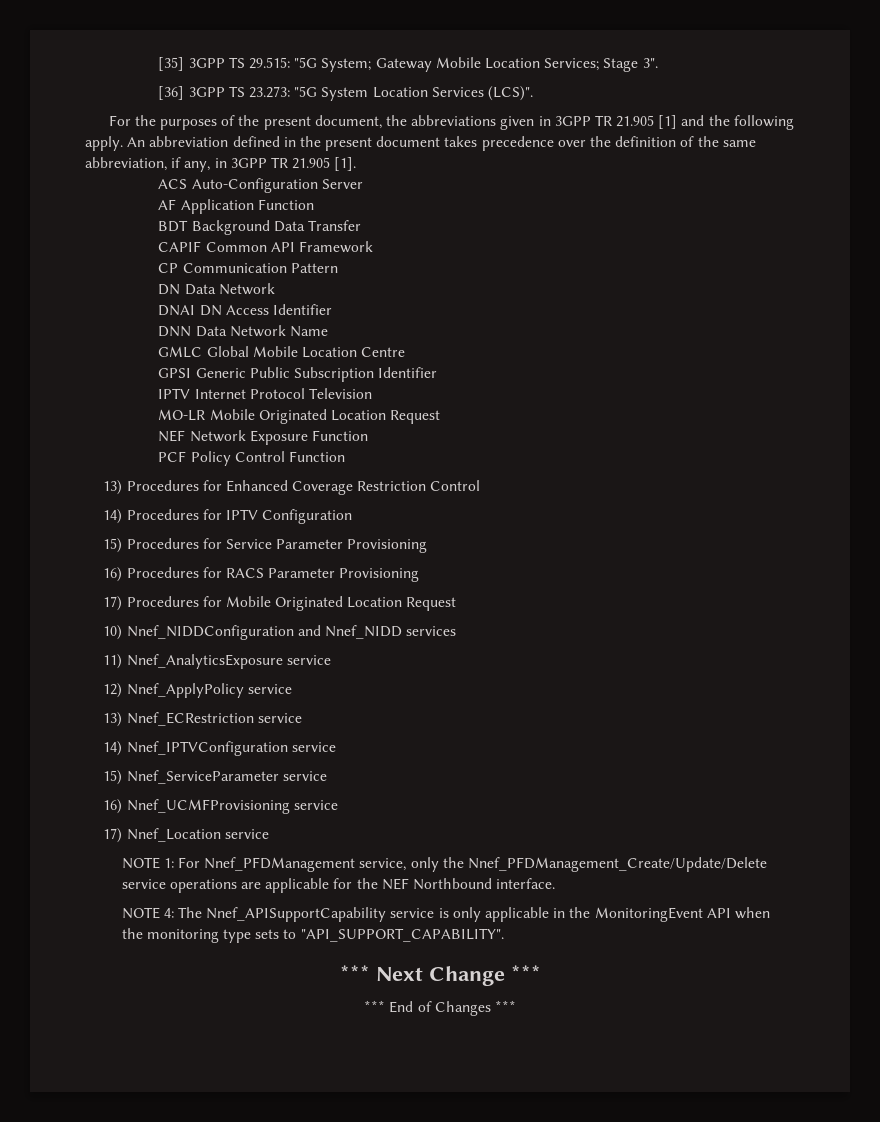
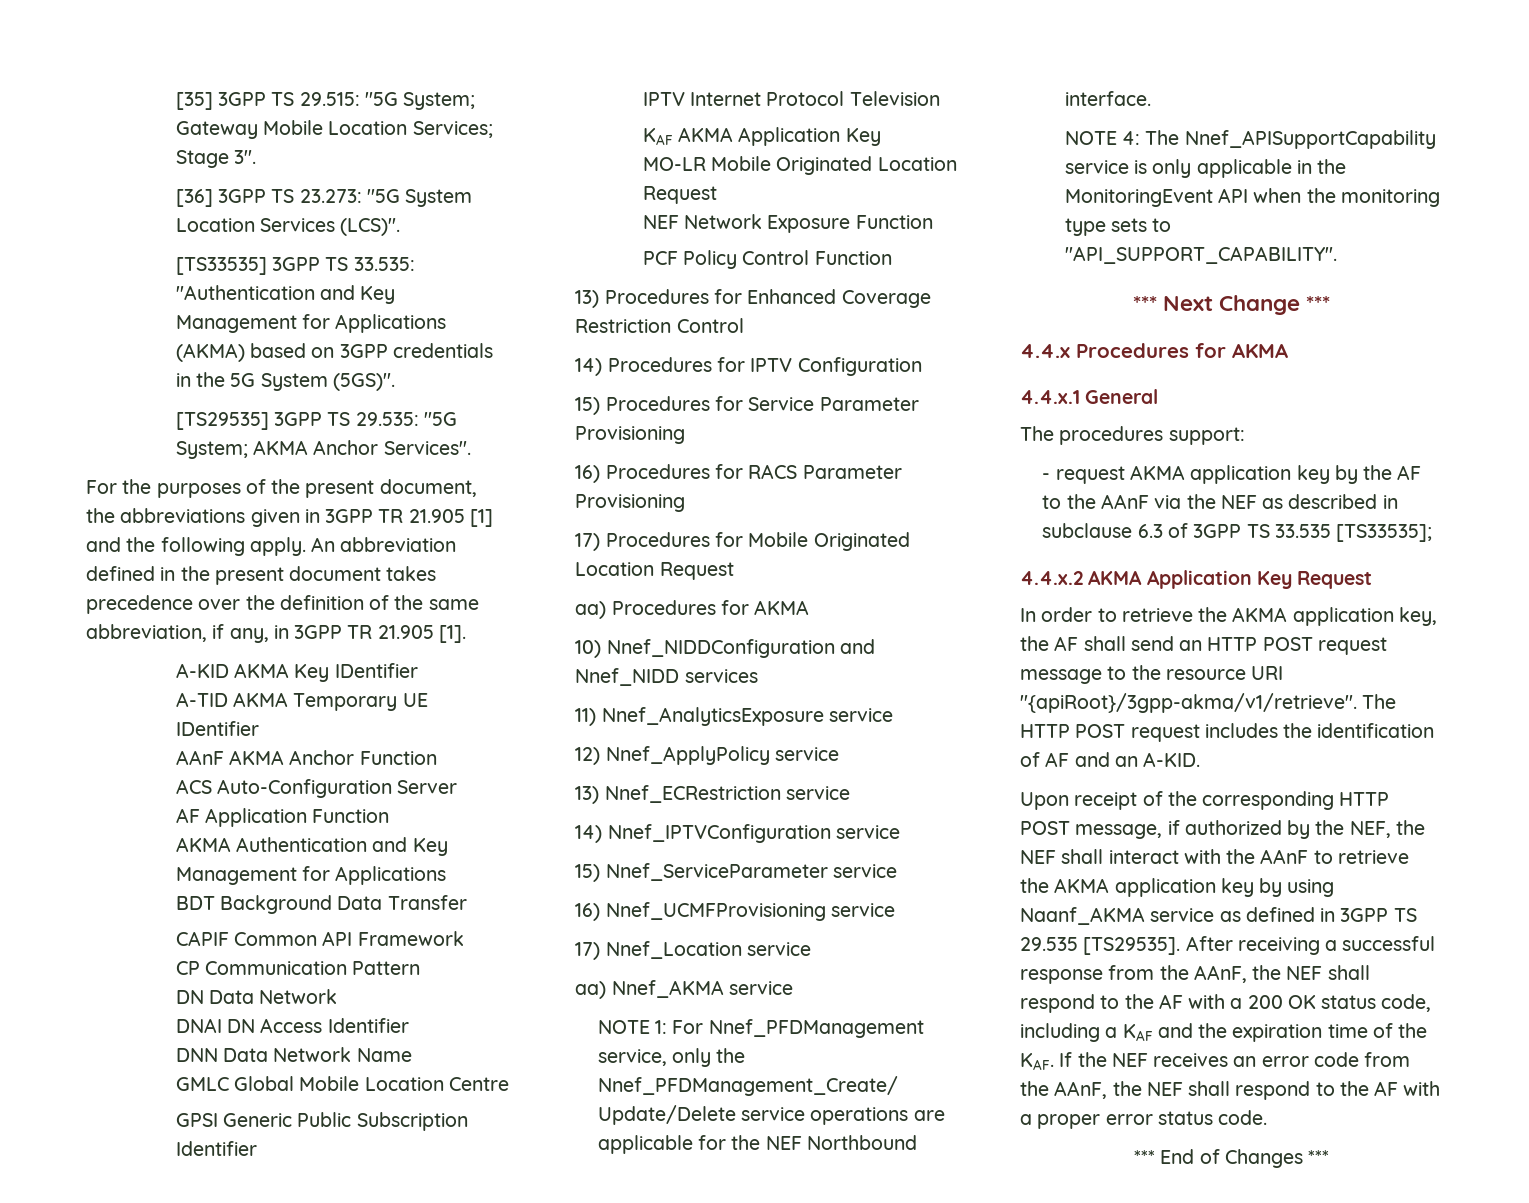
(533, 93) none -> [175,257,415,275] [175,285,396,304] [175,314,447,333] [175,343,493,362] [175,372,395,391] [175,412,457,430] [175,440,471,459] // [TS33535] 3GPP TS 33.535: "Authentication and Key Management for Applications (AKMA) based on 3GPP credentials in the 5G System (5GS)". // [TS29535] 3GPP TS 29.535: "5G System; AKMA Anchor Services".
(357, 164) none -> [175,663,418,682] [175,692,428,711] [175,721,259,736] [175,750,437,765] // A-KID AKMA Key IDentifier // A-TID AKMA Temporary UE IDentifier // AAnF AKMA Anchor Function
(314, 204) none -> [175,837,448,856] [175,866,447,885] // AKMA Authentication and Key Management for Applications
(373, 393) none -> [642,127,881,146] // KAF AKMA Application Key
(457, 604) none -> [575,600,810,619] // aa) Procedures for AKMA
(269, 834) none -> [575,980,794,999] // aa) Nnef_AKMA service
(541, 973) none -> [1020,343,1288,358] [1020,389,1159,404] [1020,426,1245,445] [1042,465,1422,484] [1042,494,1398,509] [1042,523,1433,542] [1020,570,1373,589] [1020,607,1437,626] [1020,636,1387,655] [1020,665,1284,684] [1020,693,1397,713] [1020,723,1435,742] [1020,752,1201,767] [1020,791,1390,810] [1020,820,1425,839] [1020,849,1409,864] [1020,878,1335,897] [1020,907,1417,925] [1020,936,1436,955] [1020,965,1370,984] [1020,994,1432,1013] [1020,1023,1428,1042] [1020,1052,1411,1070] [1020,1081,1441,1100] [1020,1110,1268,1129] // 4.4.x Procedures for AKMA // 4.4.x.1 General // The procedures support: // - request AKMA application key by the AF to the AAnF via the NEF as described in subclause 6.3 of 3GPP TS 33.535 [TS33535]; // 4.4.x.2 AKMA Application Key Request // In order to retrieve the AKMA application key, the AF shall send an HTTP POST request message to the resource URI "{apiRoot}/3gpp-akma/v1/retrieve". The HTTP POST request includes the identification of AF and an A-KID. // Upon receipt of the corresponding HTTP POST message, if authorized by the NEF, the NEF shall interact with the AAnF to retrieve the AKMA application key by using Naanf_AKMA service as defined in 3GPP TS 29.535 [TS29535]. After receiving a successful response from the AAnF, the NEF shall respond to the AF with a 200 OK status code, including a KAF and the expiration time of the KAF. If the NEF receives an error code from the AAnF, the NEF shall respond to the AF with a proper error status code.

